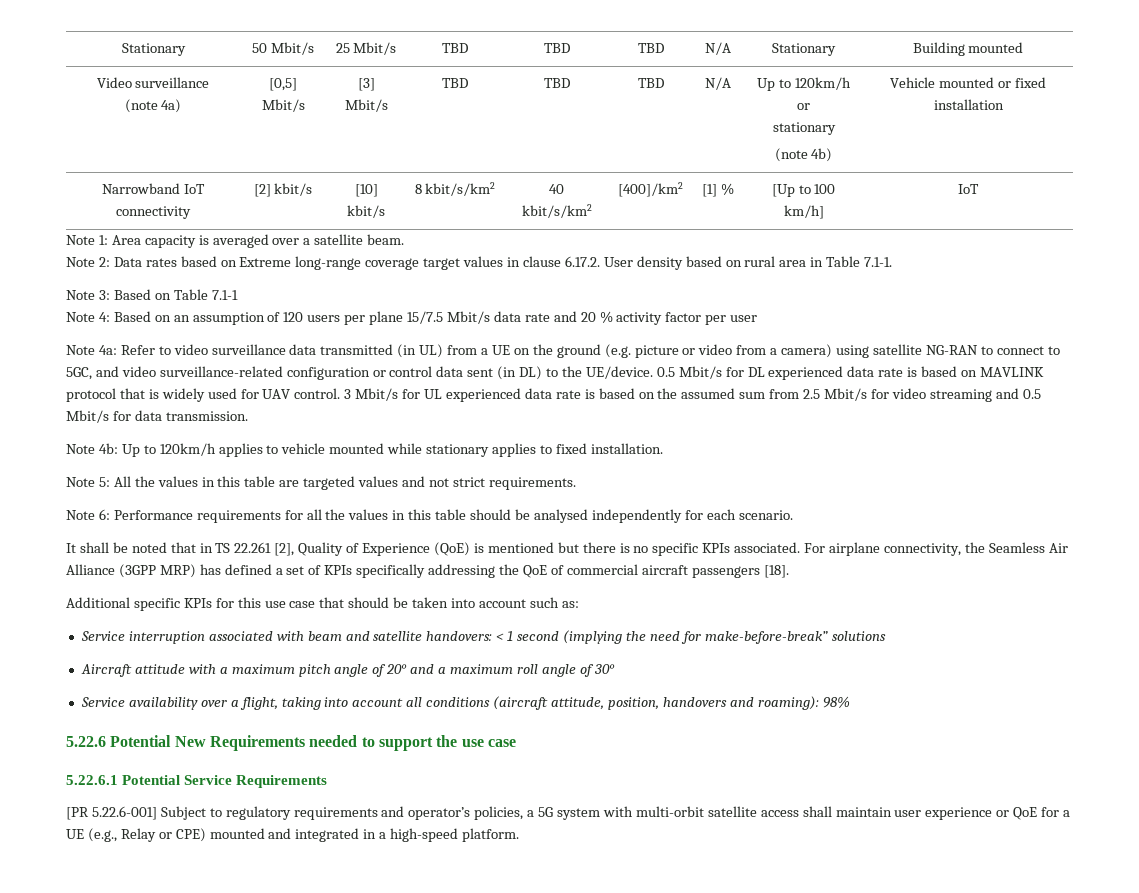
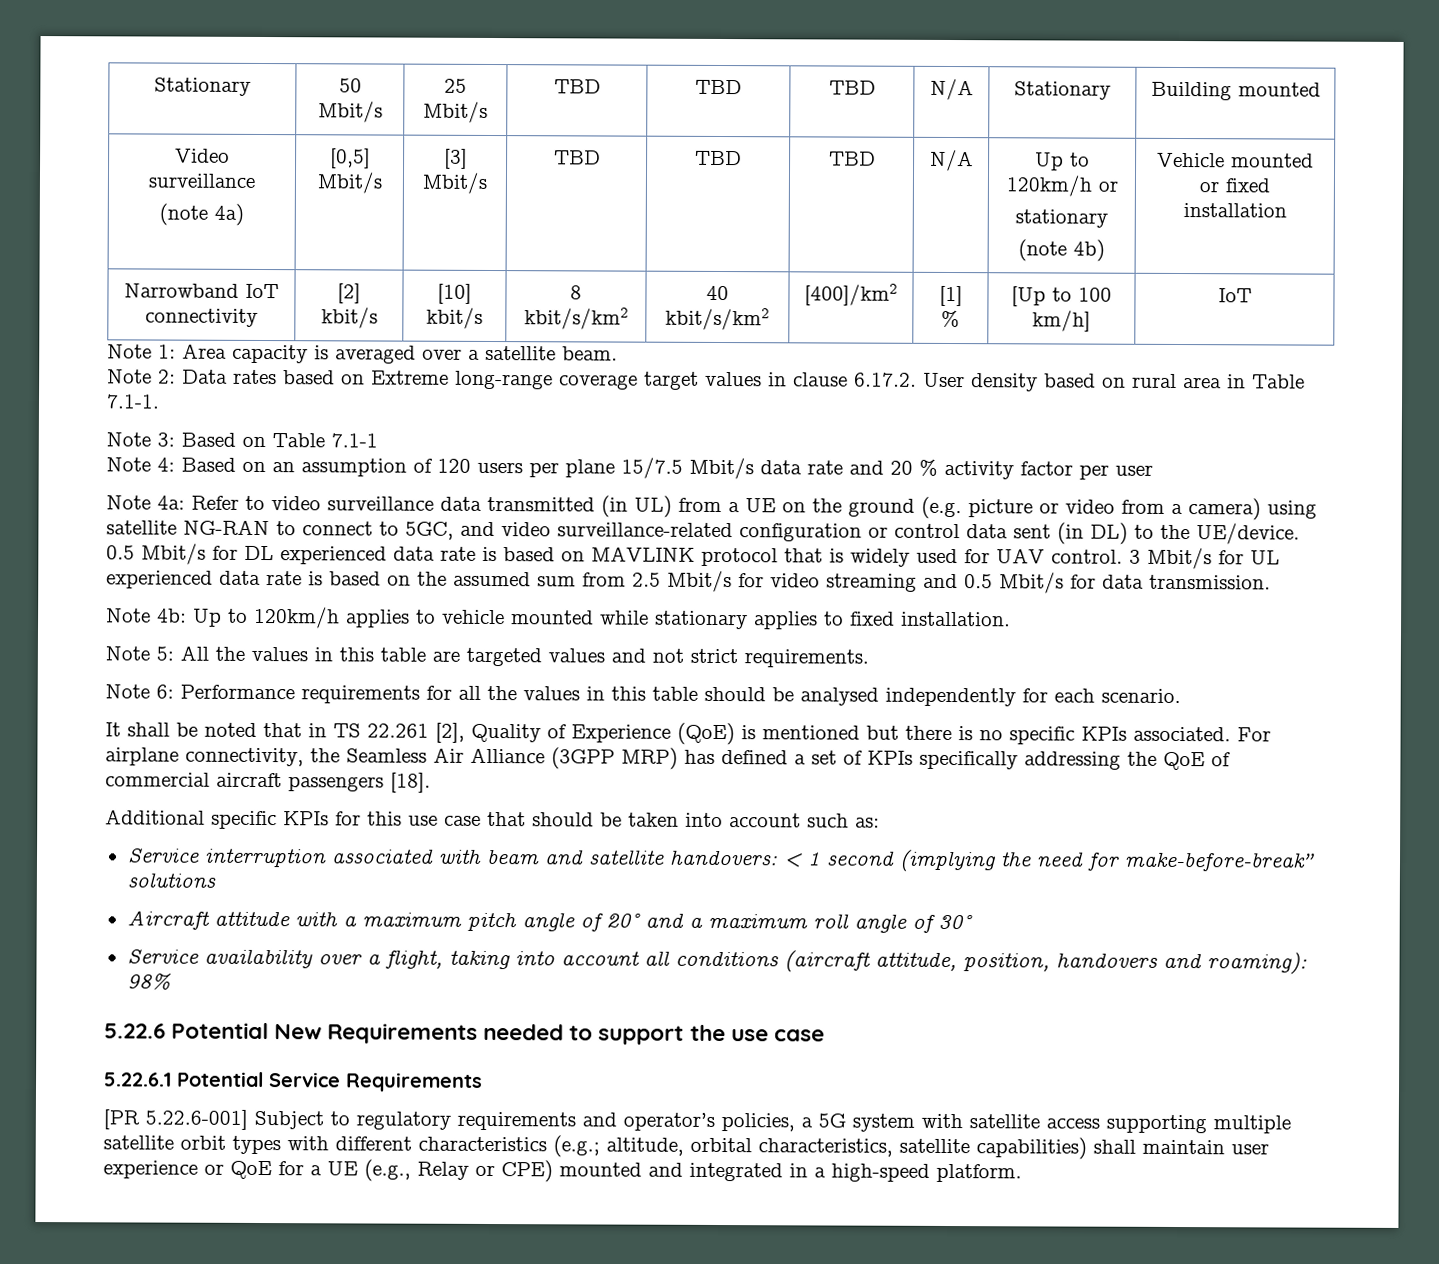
[635,806,704,817] multi-orbit -> (963, 1121) none
(799, 813) none -> [1106,1114,1291,1134] [103,1135,1087,1160] supporting multiple satellite orbit types with different characteristics (e.g.; altitude, orbital characteristics, satellite capabilities)

